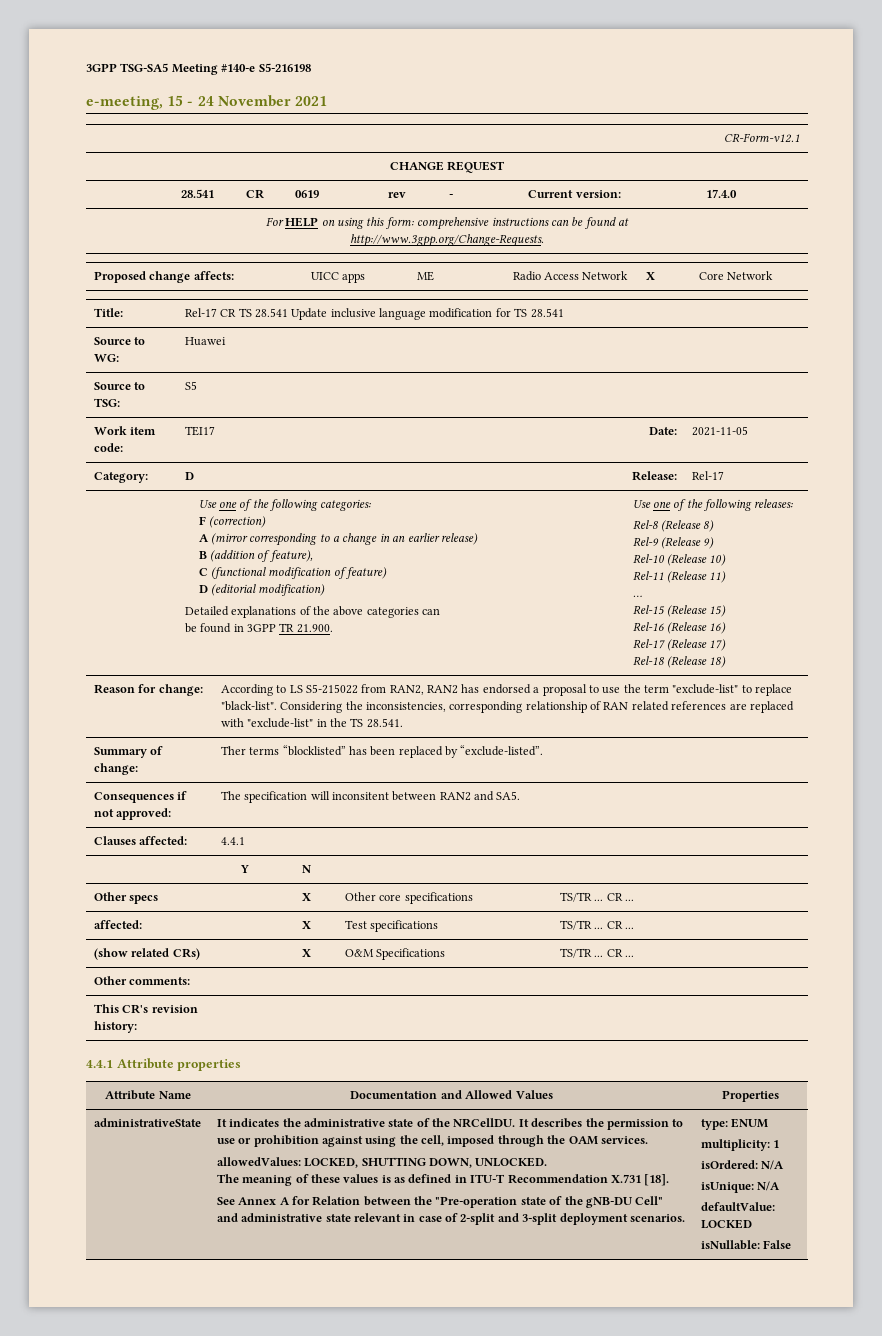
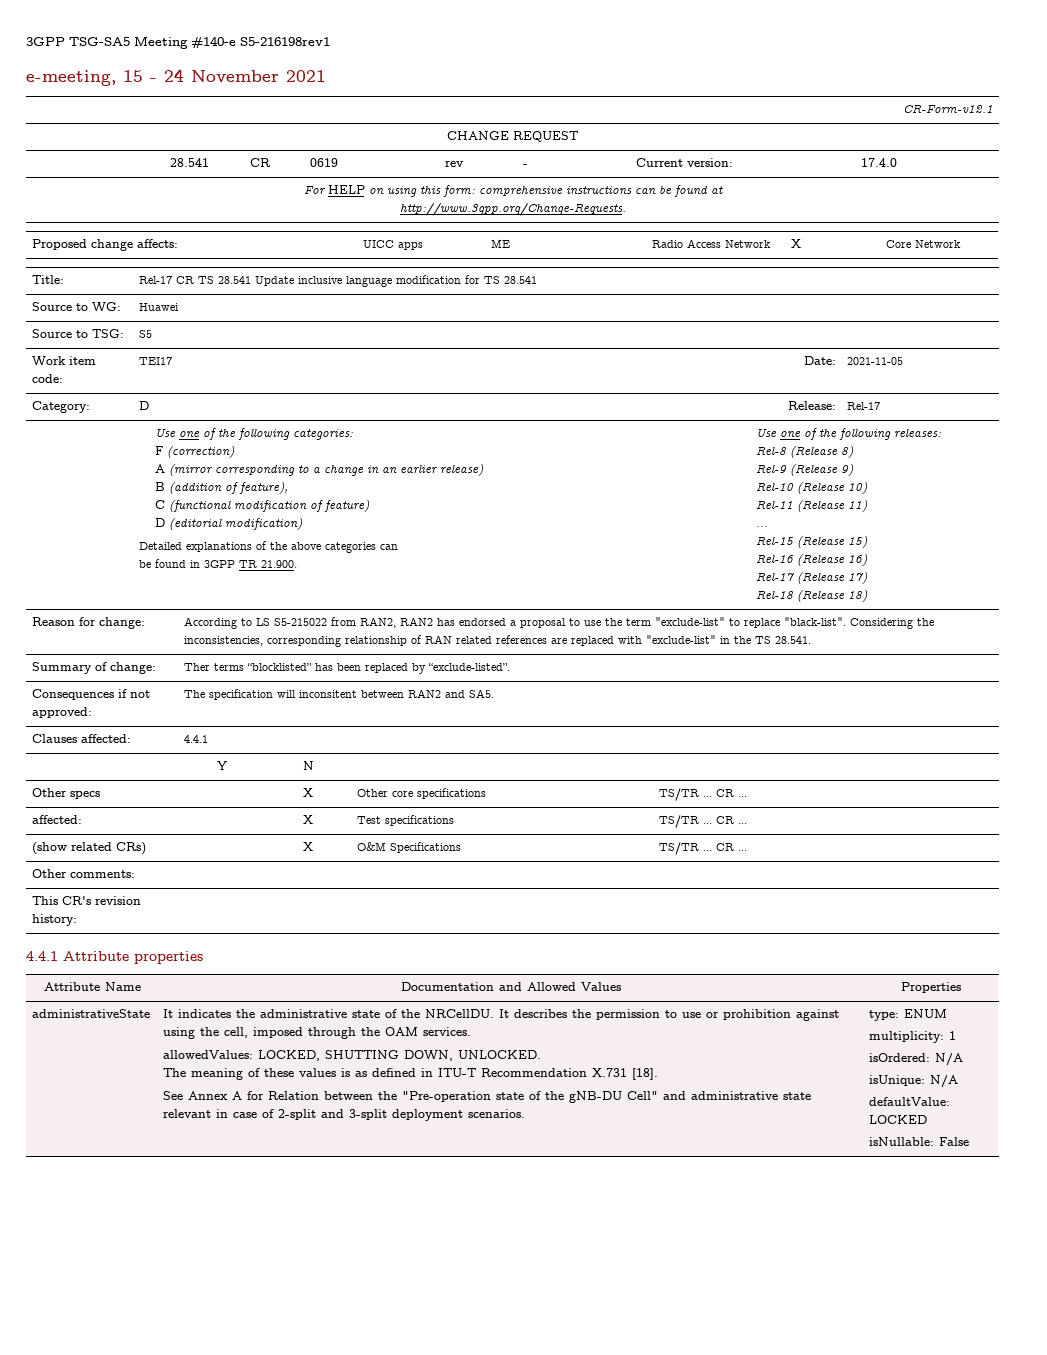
[258,63,311,72] S5-216198 -> [240,37,330,46] S5-216198rev1

